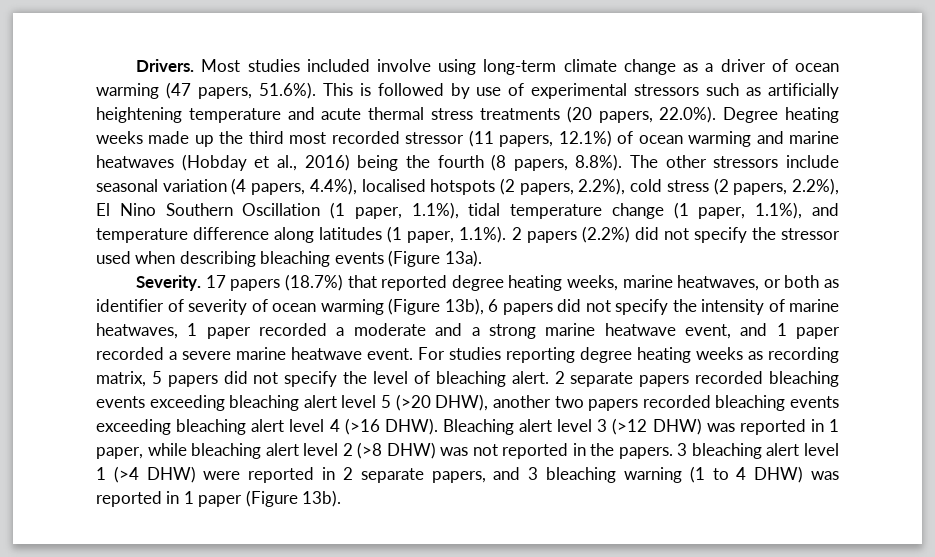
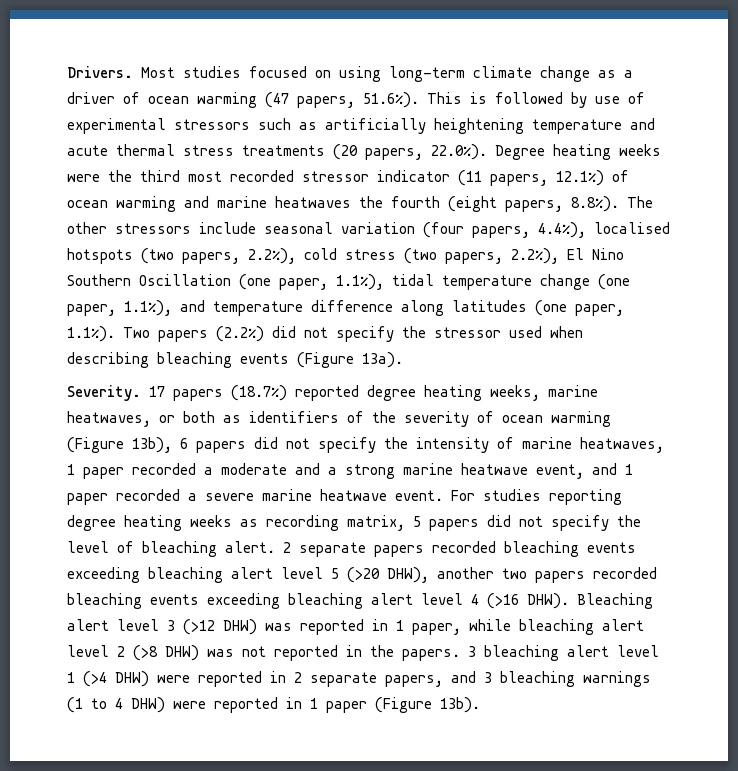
[306,59,432,72] included involve -> [249,66,331,78] focused on
[148,131,214,147] made up -> [67,174,100,182] were
(465, 138) none -> [377,170,450,182] indicator
[181,154,399,171] (Hobday et al., 2016) being -> (351, 202) none
[491,154,507,171] (8 -> [448,196,497,212] (eight
[231,178,247,195] (4 -> [423,222,464,238] (four
[500,178,515,195] (2 -> [141,248,174,264] (two
[713,178,729,195] (2 -> [404,248,437,264] (two
[330,202,346,219] (1 -> [239,274,271,290] (one
[673,202,689,219] (1 -> [598,274,630,290] (one
[387,226,403,243] (1 -> [535,300,567,316] (one
[511,227,522,240] 2 -> [123,327,150,338] Two
[347,275,377,288] that -> (287, 393) none
[96,299,184,312] identifier of -> [249,411,396,423] identifiers of the
[623,467,682,483] warning -> [583,671,651,687] warnings
[811,471,840,480] was -> [173,701,206,709] were

